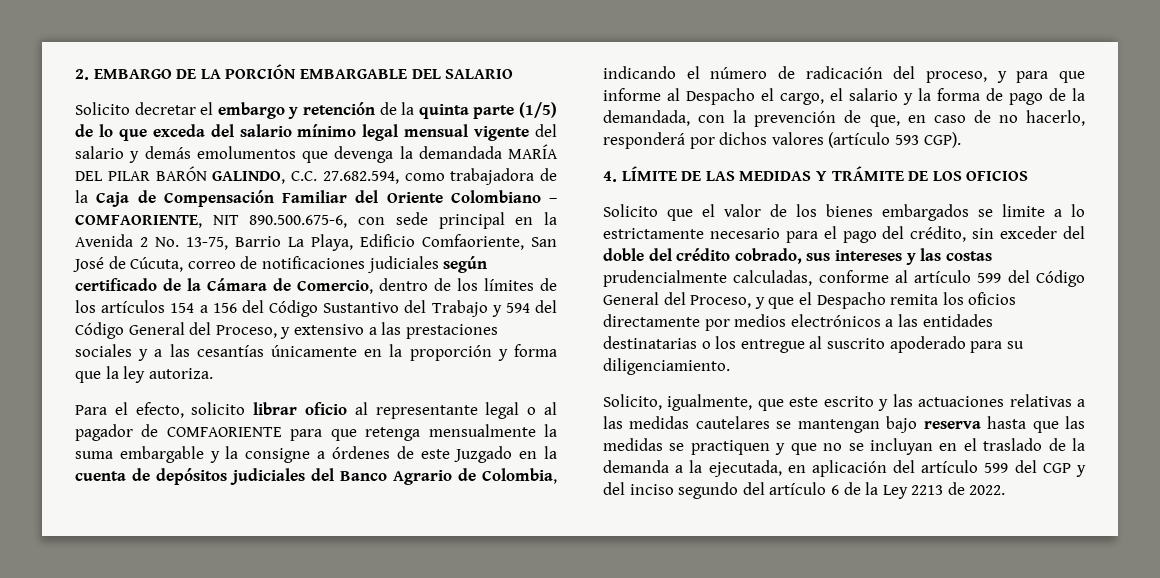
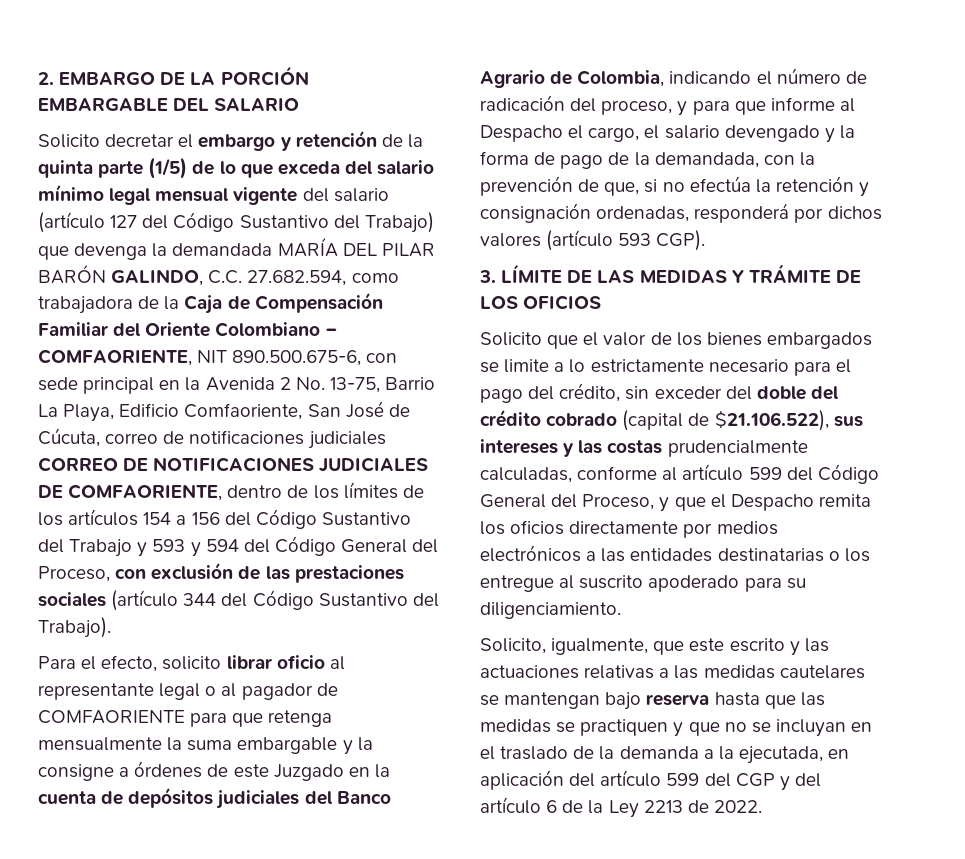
[129,146,296,163] y demás emolumentos -> [38,212,434,233] (artículo 127 del Código Sustantivo del Trabajo)
[443,256,488,273] [75,278,373,294] según certificado de la Cámara de Comercio, -> [38,457,429,473] [38,484,223,501] CORREO DE NOTIFICACIONES JUDICIALES DE COMFAORIENTE,
(502, 311) none -> [152,539,201,557] 593 y
[280,322,498,339] [75,344,557,361] [75,366,213,383] y extensivo a las prestaciones sociales y a las cesantías únicamente en la proporción y forma que la ley autoriza. -> [115,562,404,583] [38,590,439,611] [38,617,111,638] con exclusión de las prestaciones sociales (artículo 344 del Código Sustantivo del Trabajo).
(898, 94) none -> [724,125,820,142] devengado
[907,110,1085,126] en caso de no hacerlo, -> [644,176,870,197] [480,203,690,223] si no efectúa la retención y consignación ordenadas,
[603,171,617,182] 4. -> [479,270,496,283] 3.
[734,248,802,264] cobrado, -> [546,410,829,431] cobrado (capital de $21.106.522),
[629,482,765,499] inciso segundo del -> (821, 780) none

